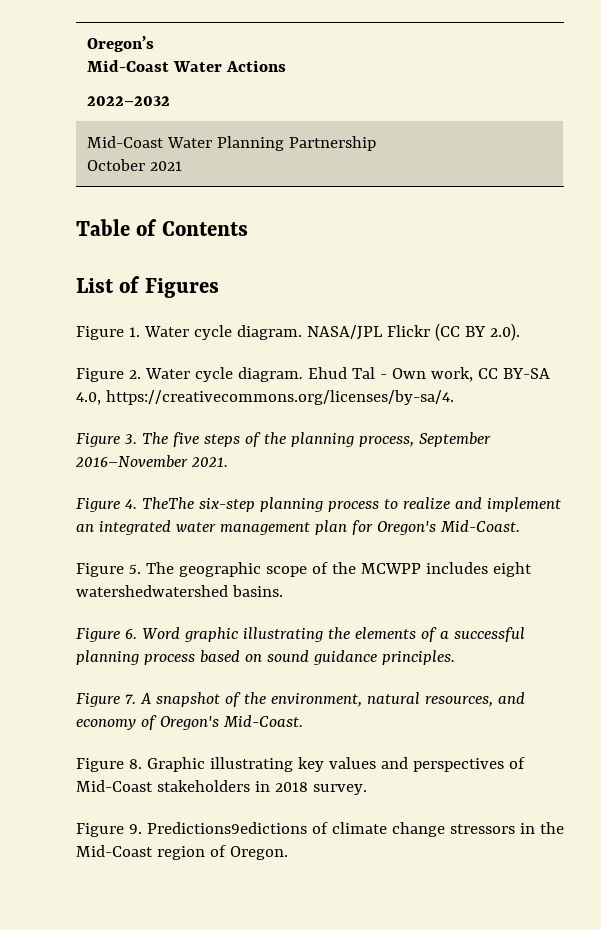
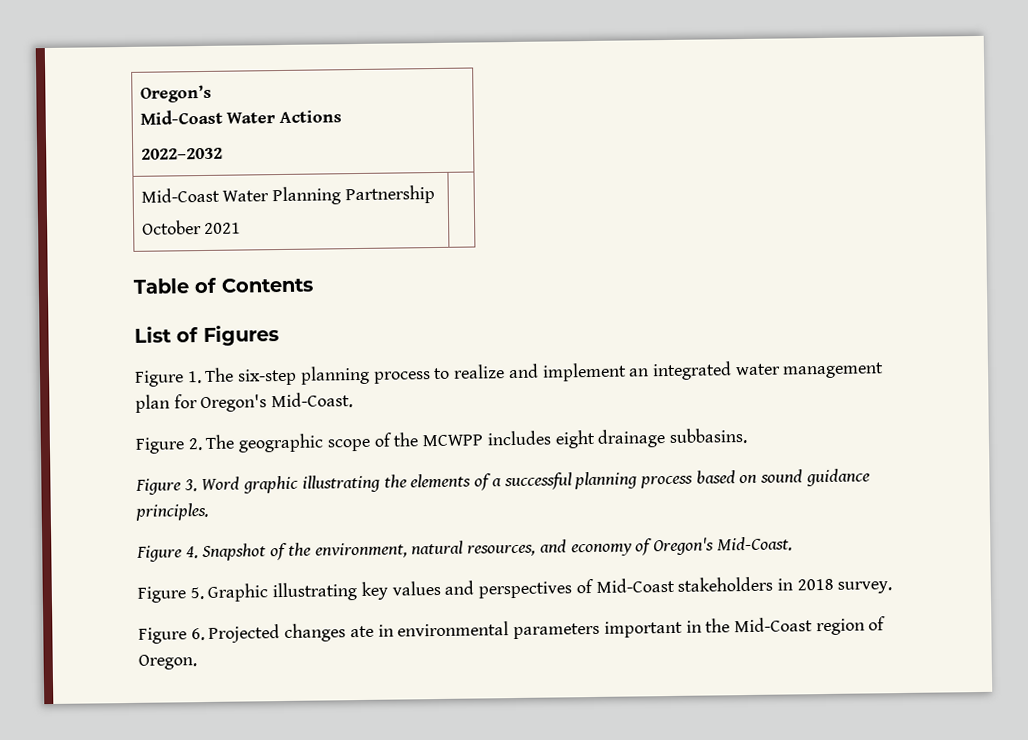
[143,323,520,341] [76,367,550,382] [76,390,454,405] [76,432,491,447] [75,455,228,468] [76,497,194,512] Water cycle diagram. NASA/JPL Flickr (CC BY 2.0). // Figure 2. Water cycle diagram. Ehud Tal - Own work, CC BY-SA 4.0, https://creativecommons.org/licenses/by-sa/4. // Figure 3. The five steps of the planning process, September 2016–November 2021. // Figure 4. TheThe -> [204,367,235,382] The
[128,564,141,574] 5. -> [187,438,203,451] 2.
[76,585,283,597] [76,628,137,642] watershedwatershed basins. // Figure 6. -> [597,427,747,448] [135,478,198,495] drainage subbasins. // Figure 3.
[124,692,220,707] 7. A snapshot -> [185,543,267,562] 4. Snapshot
[128,759,142,769] 8. -> [189,587,204,600] 5.
[128,822,515,837] 9. Predictions9edictions of climate change stressors -> [190,620,683,643] 6. Projected changes ate in environmental parameters important

